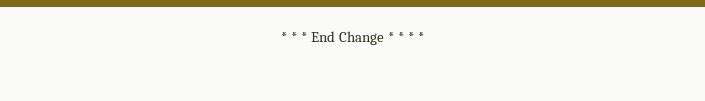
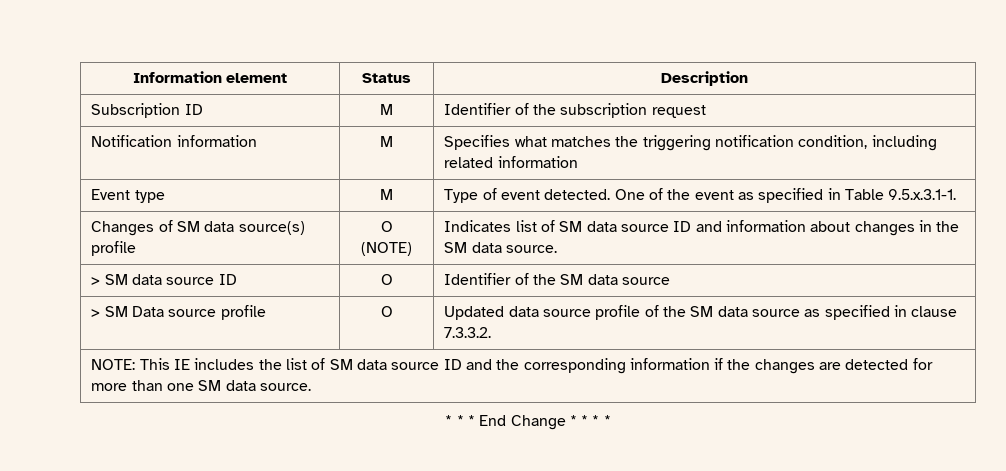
(281, 37) none -> [132,71,288,83] [362,73,411,83] [660,71,748,86] [91,103,203,118] [380,104,393,115] [444,103,706,118] [91,135,257,147] [380,136,393,147] [444,135,937,151] [444,156,578,168] [91,189,165,203] [380,189,393,200] [444,188,957,203] [91,220,305,236] [91,241,137,256] [380,221,393,232] [361,242,412,256] [444,220,960,236] [444,242,557,253] [91,274,237,285] [380,274,393,285] [444,273,670,285] [91,305,266,320] [380,306,393,317] [444,305,958,320] [444,327,492,338] [91,358,933,374] [91,380,311,391] Information element | Status | Description // Subscription ID | M | Identifier of the subscription request // Notification information | M | Specifies what matches the triggering notification condition, including related information // Event type | M | Type of event detected. One of the event as specified in Table 9.5.x.3.1-1. // Changes of SM data source(s) profile | O // (NOTE) | Indicates list of SM data source ID and information about changes in the SM data source. // > SM data source ID | O | Identifier of the SM data source // > SM Data source profile | O | Updated data source profile of the SM data source as specified in clause 7.3.3.2. // NOTE: This IE includes the list of SM data source ID and the corresponding information if the changes are detected for more than one SM data source. //

